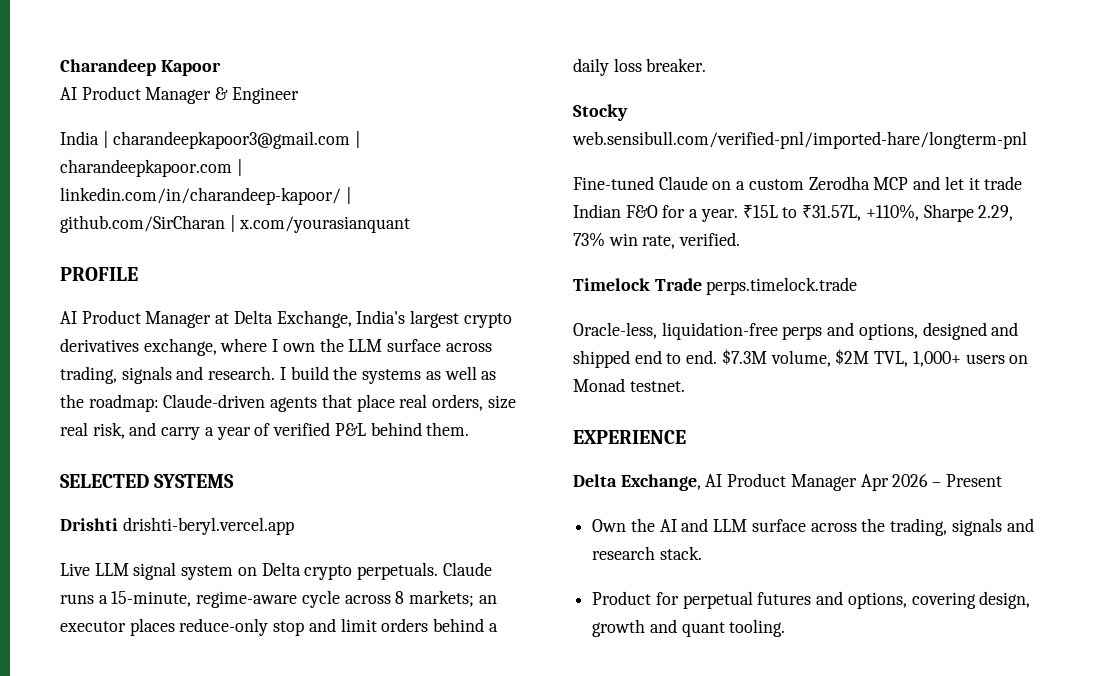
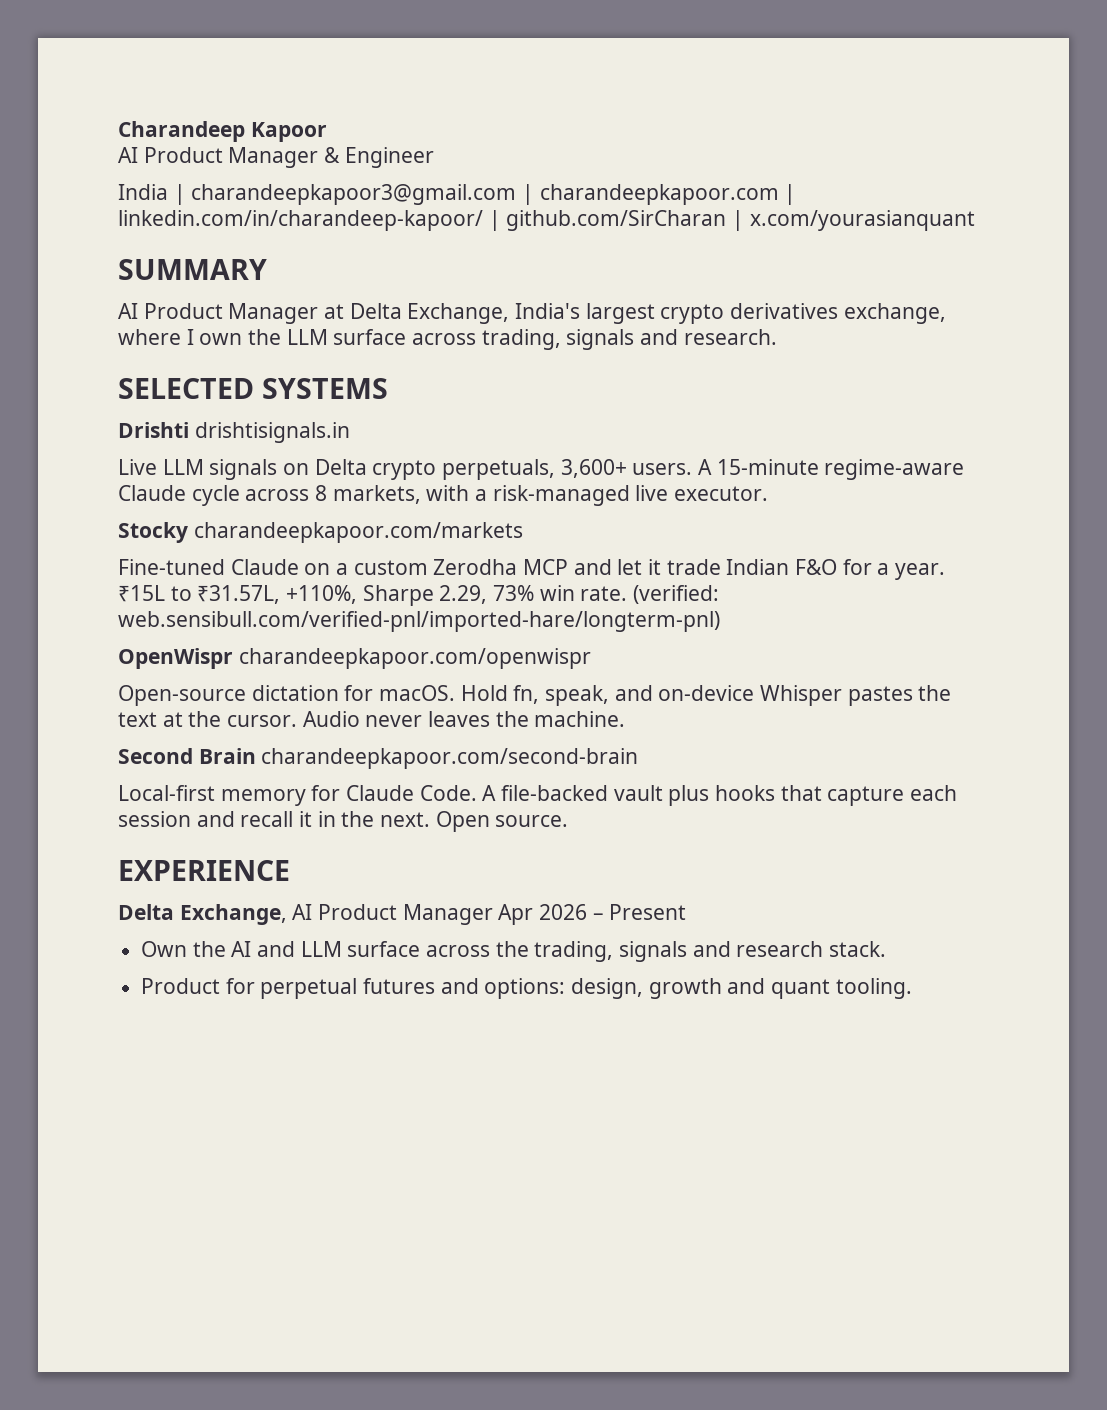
[60,267,138,281] PROFILE -> [118,259,267,280] SUMMARY
[279,366,497,384] [60,394,516,412] [60,422,470,440] I build the systems as well as the roadmap: Claude-driven agents that place real orders, size real risk, and carry a year of verified P&L behind them. -> (777, 337) none
[122,517,294,535] drishti-beryl.vercel.app -> [194,422,350,443] drishtisignals.in
[133,562,234,580] signal system -> [209,459,278,480] signals
[357,562,492,580] [60,590,497,608] [60,618,498,636] [573,58,707,76] perpetuals. Claude runs a 15-minute, regime-aware cycle across 8 markets; an executor places reduce-only stop and limit orders behind a daily loss breaker. -> [442,459,965,480] [118,485,769,506] perpetuals, 3,600+ users. A 15-minute regime-aware Claude cycle across 8 markets, with a risk-managed live executor.
[572,131,1027,149] web.sensibull.com/verified-pnl/imported-hare/longterm-pnl -> [193,522,523,543] charandeepkapoor.com/markets
[642,232,741,249] [573,277,858,295] [573,322,1019,340] [573,349,1029,368] [573,378,685,392] rate, verified. // Timelock Trade perps.timelock.trade // Oracle-less, liquidation-free perps and options, designed and shipped end to end. $7.3M volume, $2M TVL, 1,000+ users on Monad testnet. -> [580,585,720,604] [118,611,720,632] [118,648,591,669] [118,685,952,706] [118,711,626,727] [118,748,639,769] [118,785,958,806] [118,811,569,832] rate. (verified: web.sensibull.com/verified-pnl/imported-hare/longterm-pnl) // OpenWispr charandeepkapoor.com/openwispr // Open-source dictation for macOS. Hold fn, speak, and on-device Whisper pastes the text at the cursor. Audio never leaves the machine. // Second Brain charandeepkapoor.com/second-brain // Local-first memory for Claude Code. A file-backed vault plus hooks that capture each session and recall it in the next. Open source.
[847,592,976,609] options, covering -> [484,978,566,999] options:

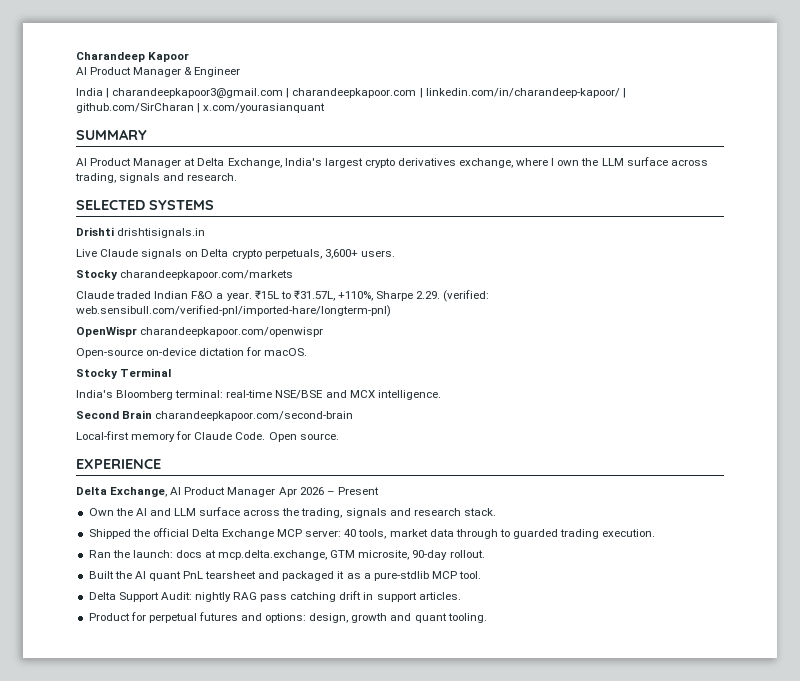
[162,459,204,475] LLM -> [100,249,139,257] Claude
[698,459,965,480] [118,485,769,506] [118,522,523,543] [118,559,721,575] A 15-minute regime-aware Claude cycle across 8 markets, with a risk-managed live executor. // Stocky charandeepkapoor.com/markets // Fine-tuned Claude on a custom Zerodha MCP and let it trade -> [76,270,294,280] [76,291,152,299] // Stocky charandeepkapoor.com/markets // Claude traded
[842,559,872,575] for -> (214, 295) none
[439,585,628,604] 2.29, 73% win rate. -> [416,291,441,299] 2.29.
(246, 695) none -> [146,348,197,356] on-device
[460,685,952,706] [118,711,626,727] Hold fn, speak, and on-device Whisper pastes the text at the cursor. Audio never leaves the machine. -> [76,368,172,379] [76,390,441,400] // Stocky Terminal // India's Bloomberg terminal: real-time NSE/BSE and MCX intelligence.
[482,785,958,806] [118,811,431,827] A file-backed vault plus hooks that capture each session and recall it in the next. -> (266, 436) none
(887, 949) none -> [88,528,656,539] [88,550,485,560] [88,571,482,581] [88,591,461,602] // Shipped the official Delta Exchange MCP server: 40 tools, market data through to guarded trading execution. // Ran the launch: docs at mcp.delta.exchange, GTM microsite, 90-day rollout. // Built the AI quant PnL tearsheet and packaged it as a pure-stdlib MCP tool. // Delta Support Audit: nightly RAG pass catching drift in support articles.

